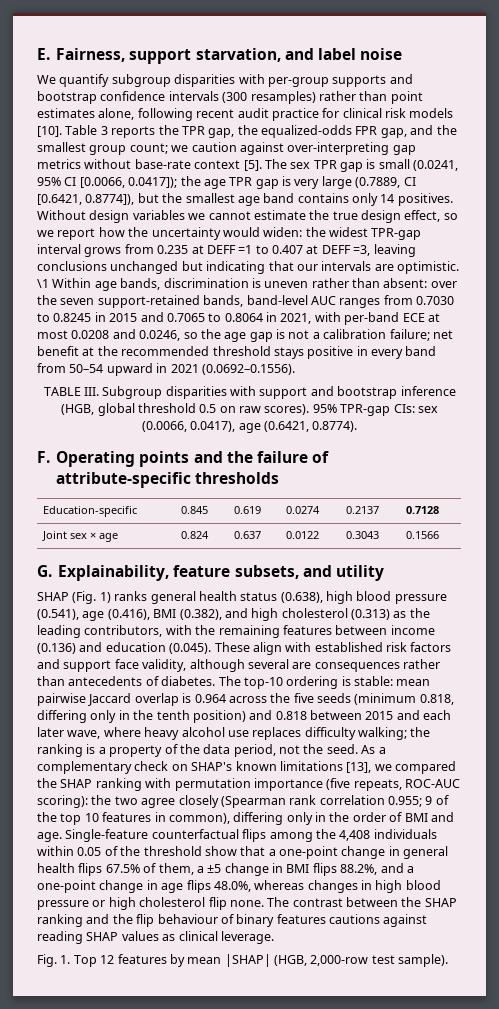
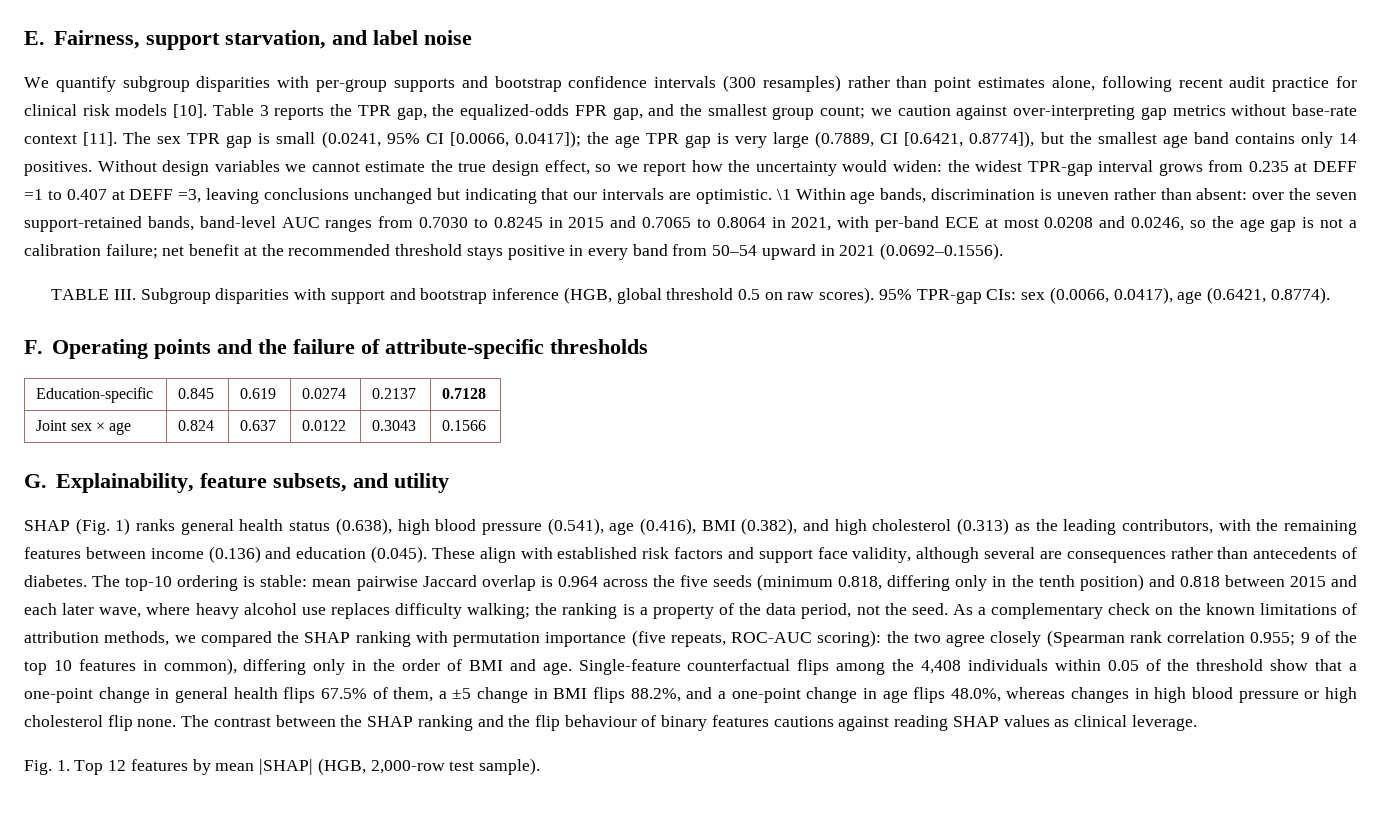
[243,160,262,171] [5]. -> [83,132,118,146] [11].
[191,762,233,771] SHAP's -> [1178,603,1201,615] the
[346,762,372,773] [13], -> [1342,603,1358,615] [24,631,170,646] of attribution methods,

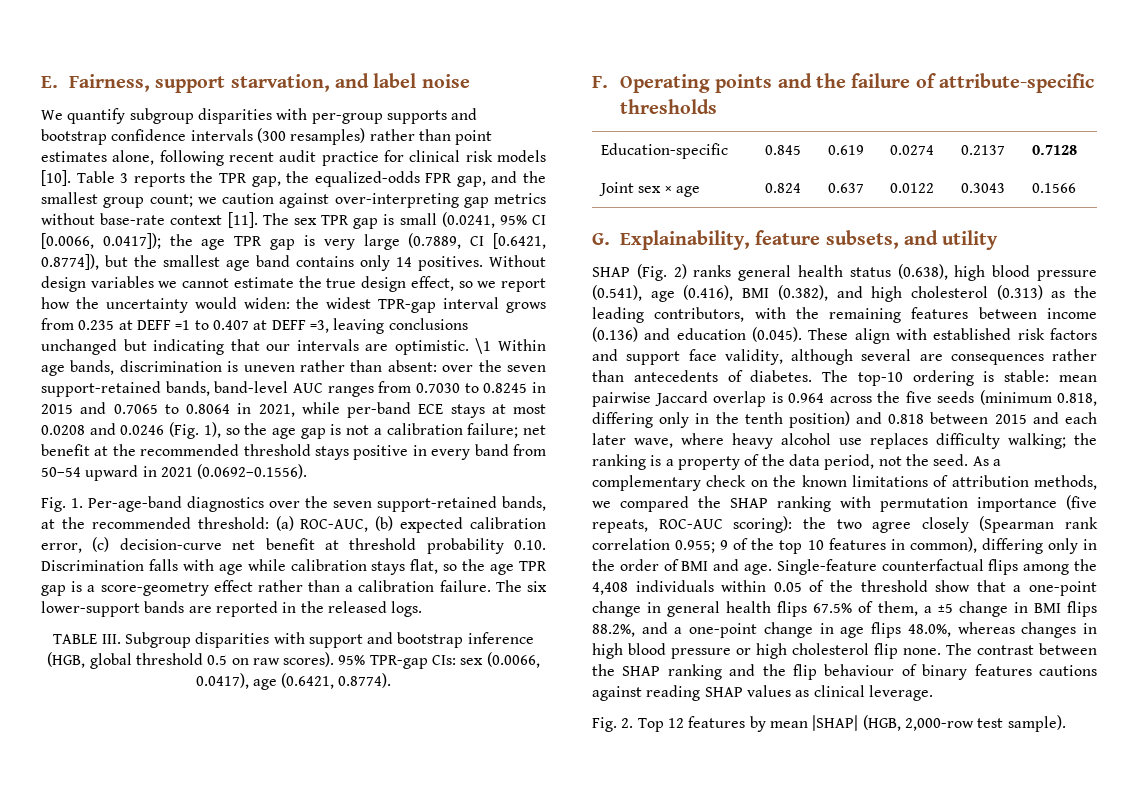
[837,216,870,228] with -> [301,402,340,414] while
(979, 222) none -> [450,404,485,418] stays
[1131,217,1185,231] 0.0246, -> [120,422,221,439] 0.0246 (Fig. 1),
(1004, 251) none -> [41,496,546,512] [41,516,546,533] [41,537,546,554] [41,559,548,575] [41,580,547,596] [41,601,423,617] // Fig. 1. Per-age-band diagnostics over the seven support-retained bands, at the recommended threshold: (a) ROC-AUC, (b) expected calibration error, (c) decision-curve net benefit at threshold probability 0.10. Discrimination falls with age while calibration stays flat, so the age TPR gap is a score-geometry effect rather than a calibration failure. The six lower-support bands are reported in the released logs.
[115,518,131,535] 1) -> [673,264,687,279] 2)
[56,760,70,771] 1. -> [621,718,634,728] 2.

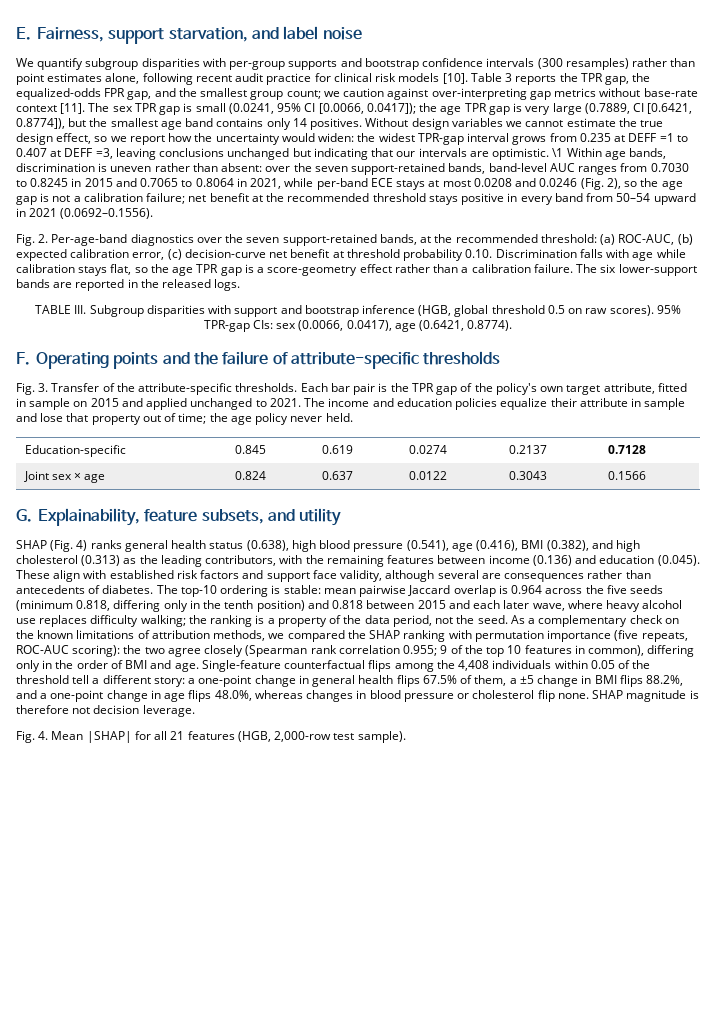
[203,422,221,438] 1), -> [606,178,621,189] 2),
[71,498,83,508] 1. -> [38,234,49,243] 2.
(717, 106) none -> [16,383,687,395] [16,398,686,410] [16,413,353,425] // Fig. 3. Transfer of the attribute-specific thresholds. Each bar pair is the TPR gap of the policy's own target attribute, fitted in sample on 2015 and applied unchanged to 2021. The income and education policies equalize their attribute in sample and lose that property out of time; the age policy never held.
[673,264,687,279] 2) -> [76,540,88,551] 4)
[935,580,1006,592] show that -> [72,675,185,687] tell a different story:
[592,643,623,659] high -> (367, 694) none
[756,643,787,659] high -> (470, 696) none
[946,643,1097,655] [592,664,1097,680] [592,685,933,701] [592,715,859,732] The contrast between the SHAP ranking and the flip behaviour of binary features cautions against reading SHAP values as clinical leverage. // Fig. 2. Top 12 features by mean |SHAP| -> [592,690,699,702] [16,705,195,717] [16,731,235,743] SHAP magnitude is therefore not decision leverage. // Fig. 4. Mean |SHAP| for all 21 features

